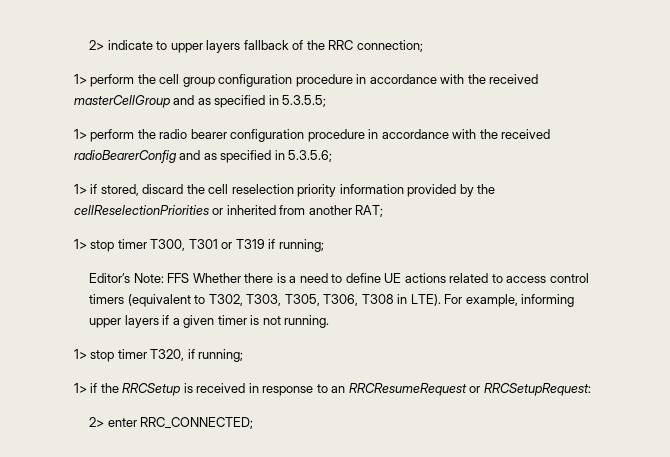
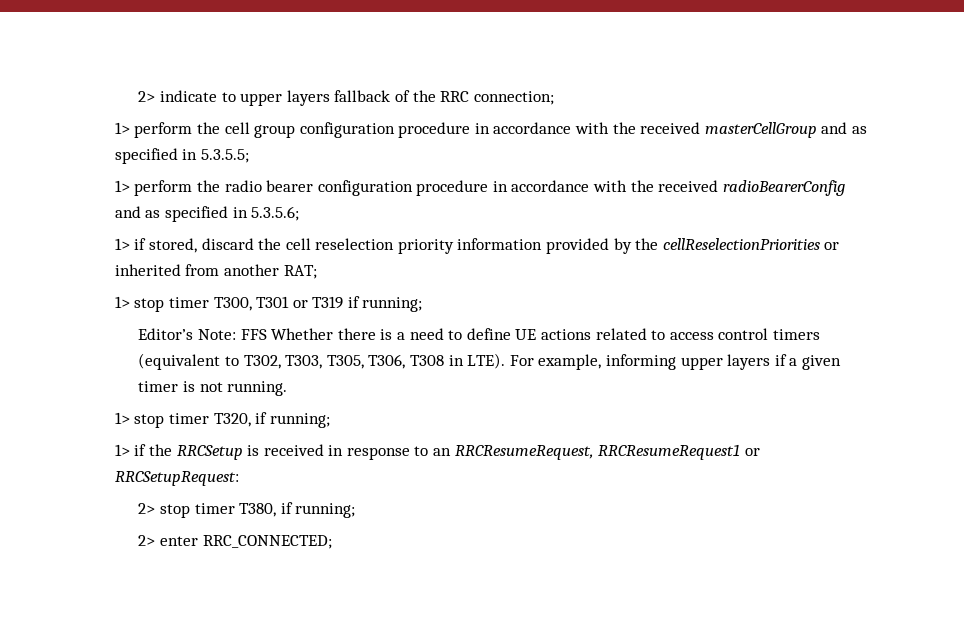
[348,383,467,396] RRCResumeRequest -> [454,444,741,460] RRCResumeRequest, RRCResumeRequest1
(591, 389) none -> [138,502,356,518] // 2> stop timer T380, if running;

